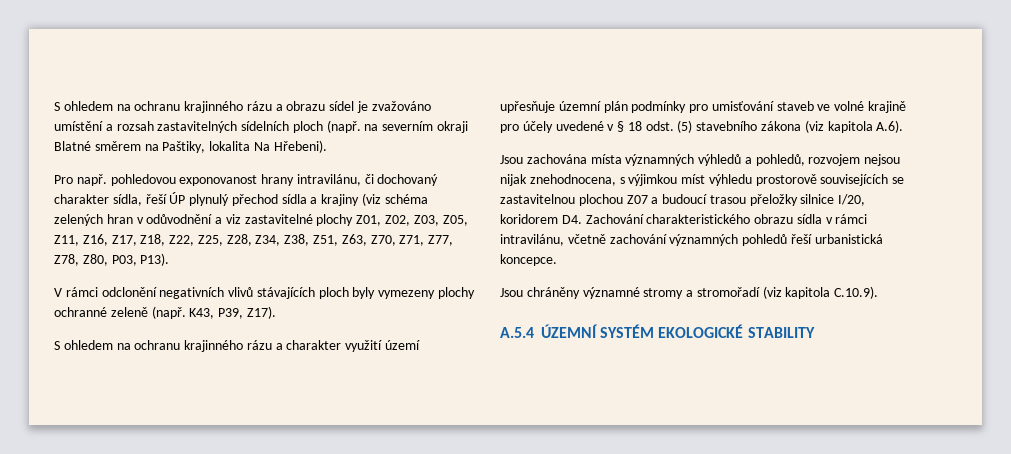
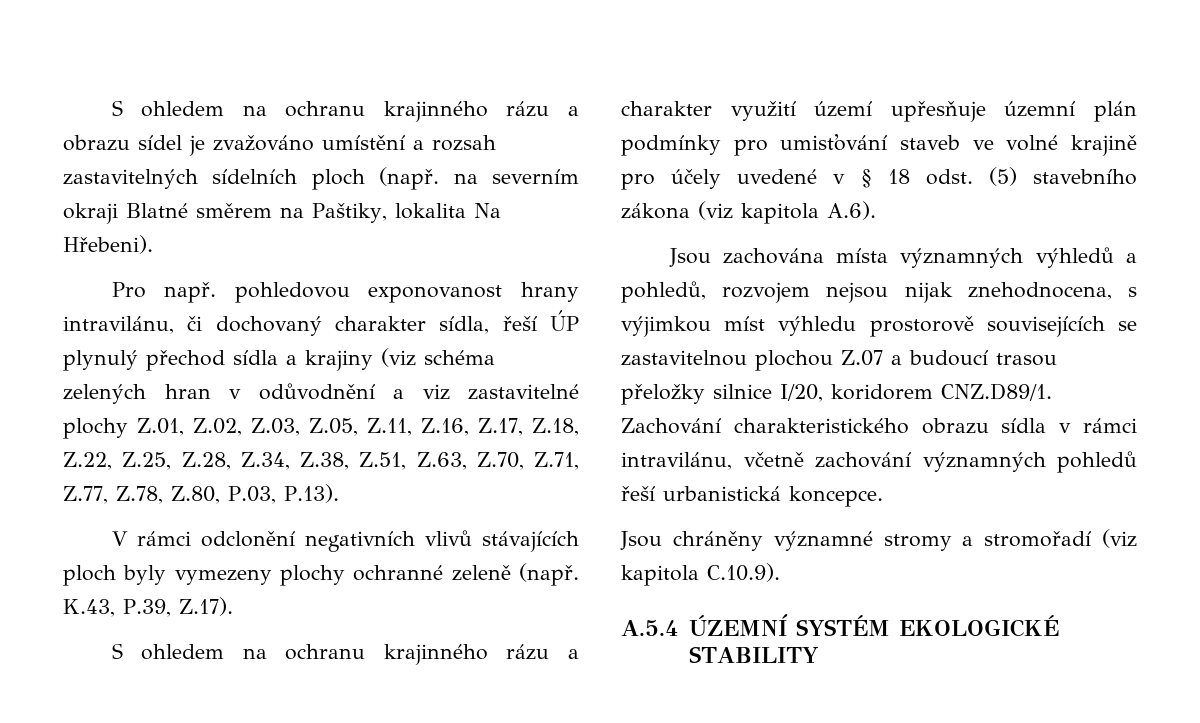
[356,215,468,226] [54,234,454,246] [54,253,170,266] Z01, Z02, Z03, Z05, Z11, Z16, Z17, Z18, Z22, Z25, Z28, Z34, Z38, Z51, Z63, Z70, Z71, Z77, Z78, Z80, P03, P13). -> [137,418,579,436] [63,452,579,470] [63,484,339,504] Z.01, Z.02, Z.03, Z.05, Z.11, Z.16, Z.17, Z.18, Z.22, Z.25, Z.28, Z.34, Z.38, Z.51, Z.63, Z.70, Z.71, Z.77, Z.78, Z.80, P.03, P.13).
[189,306,276,319] K43, P39, Z17). -> [63,597,233,617] K.43, P.39, Z.17).
[626,195,648,204] Z07 -> [841,350,883,366] Z.07
[561,215,582,224] D4. -> [941,383,1052,401] CNZ.D89/1.

